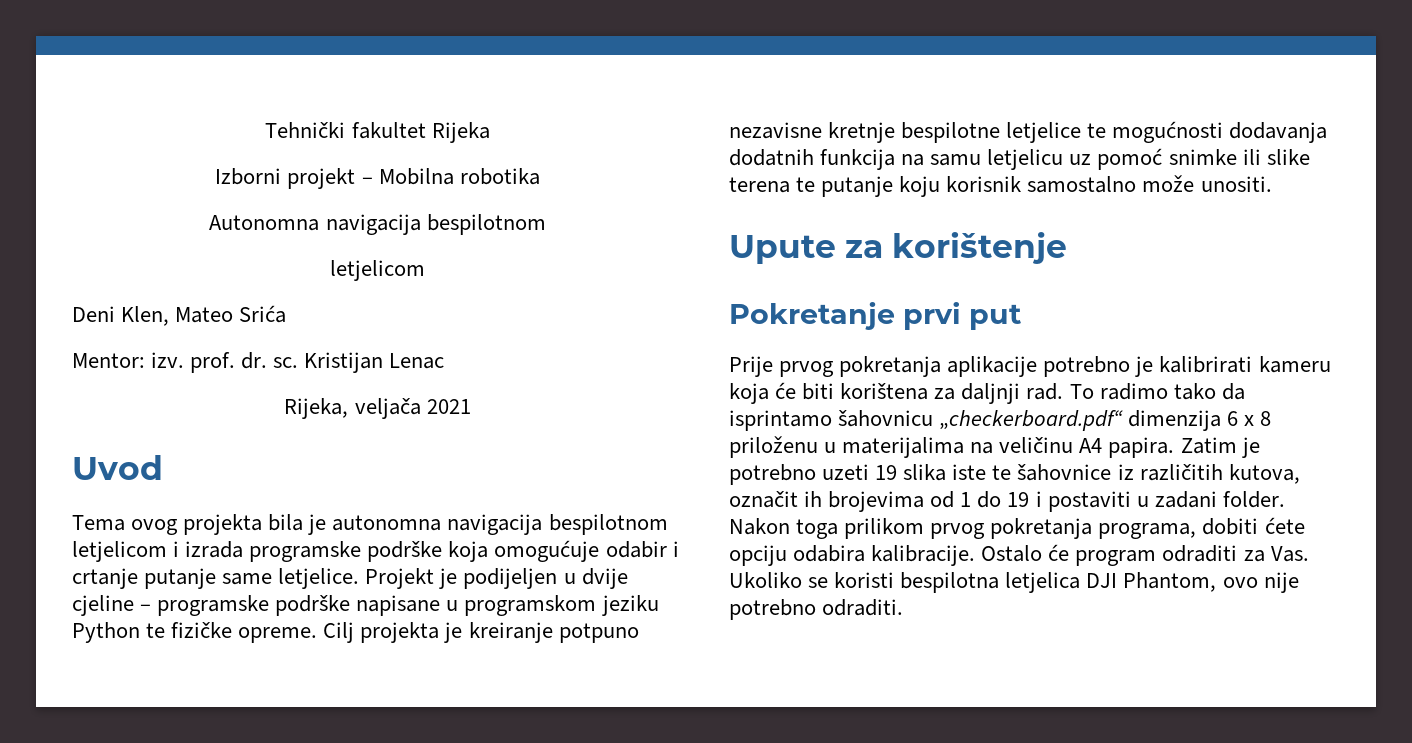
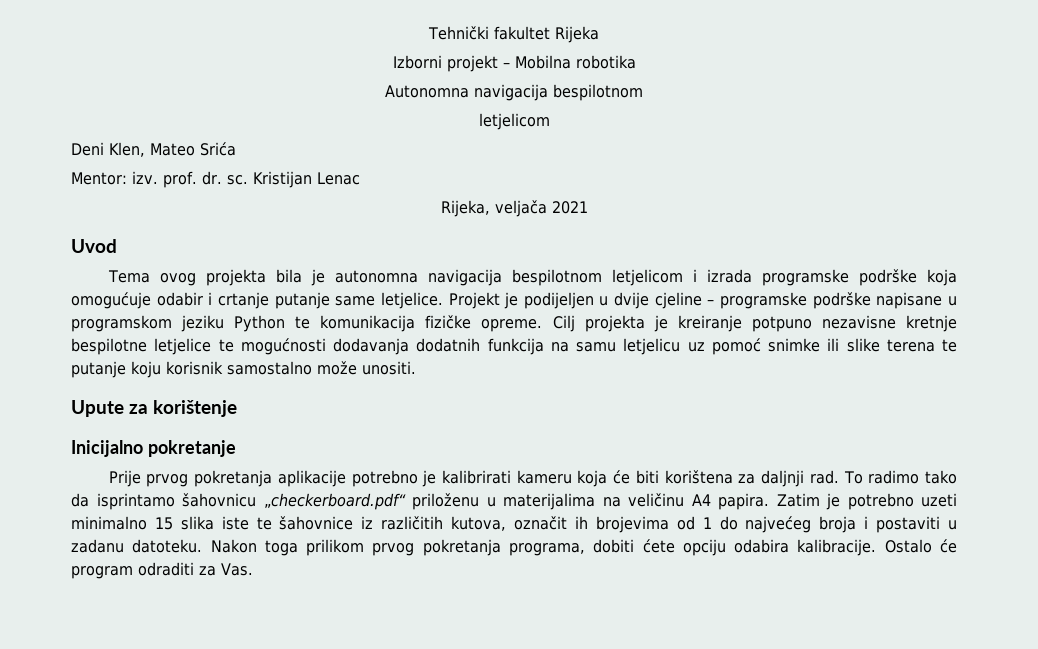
(166, 630) none -> [320,315,416,332] komunikacija
[729,302,1021,330] Pokretanje prvi put -> [71,440,236,457] Inicijalno pokretanje
[1128,410,1272,431] dimenzija 6 x 8 -> (406, 501) none
[875,465,898,480] 19 -> [71,516,173,530] minimalno 15
[1007,492,1030,507] 19 -> [745,516,857,533] najvećeg broja
[1154,491,1285,508] zadani folder. -> [71,539,203,553] zadanu datoteku.
[729,572,1299,593] [729,599,904,620] Ukoliko se koristi bespilotna letjelica DJI Phantom, ovo nije potrebno odraditi. -> (253, 569) none

